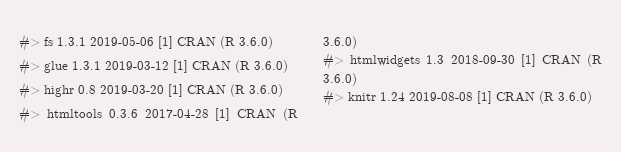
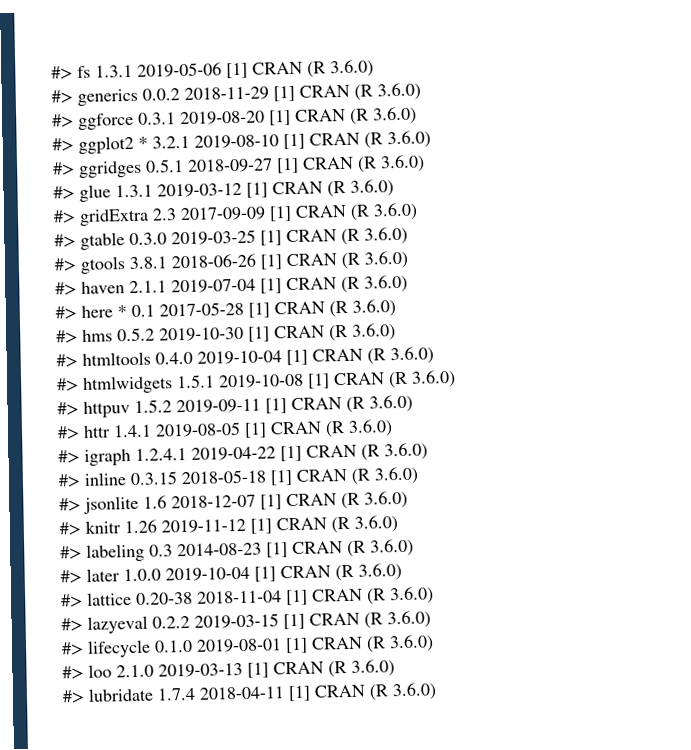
(273, 42) none -> [51,82,421,106] [52,106,417,130] [52,130,431,154] [52,154,425,178] // #> generics 0.0.2 2018-11-29 [1] CRAN (R 3.6.0) // #> ggforce 0.3.1 2019-08-20 [1] CRAN (R 3.6.0) // #> ggplot2 * 3.2.1 2019-08-10 [1] CRAN (R 3.6.0) // #> ggridges 0.5.1 2018-09-27 [1] CRAN (R 3.6.0)
[44,85,164,97] highr 0.8 2019-03-20 -> [79,202,418,226] [54,226,408,250] [54,250,409,274] [55,274,408,296] [55,299,396,320] [56,326,244,344] gridExtra 2.3 2017-09-09 [1] CRAN (R 3.6.0) // #> gtable 0.3.0 2019-03-25 [1] CRAN (R 3.6.0) // #> gtools 3.8.1 2018-06-26 [1] CRAN (R 3.6.0) // #> haven 2.1.1 2019-07-04 [1] CRAN (R 3.6.0) // #> here * 0.1 2017-05-28 [1] CRAN (R 3.6.0) // #> hms 0.5.2 2019-10-30
[108,109,209,118] 0.3.6 2017-04-28 -> [155,350,282,365] 0.4.0 2019-10-04
[426,55,515,64] 1.3 2018-09-30 -> [176,369,456,389] [57,394,413,418] [57,419,393,440] [58,442,428,466] [58,466,419,488] [59,494,256,514] 1.5.1 2019-10-08 [1] CRAN (R 3.6.0) // #> httpuv 1.5.2 2019-09-11 [1] CRAN (R 3.6.0) // #> httr 1.4.1 2019-08-05 [1] CRAN (R 3.6.0) // #> igraph 1.2.4.1 2019-04-22 [1] CRAN (R 3.6.0) // #> inline 0.3.15 2018-05-18 [1] CRAN (R 3.6.0) // #> jsonlite 1.6 2018-12-07
[380,91,592,104] 1.24 2019-08-08 [1] CRAN (R 3.6.0) -> [124,515,398,534] [60,538,414,562] [60,562,402,584] [61,586,434,608] [61,610,431,634] [61,634,434,658] [62,659,395,680] [62,682,437,704] 1.26 2019-11-12 [1] CRAN (R 3.6.0) // #> labeling 0.3 2014-08-23 [1] CRAN (R 3.6.0) // #> later 1.0.0 2019-10-04 [1] CRAN (R 3.6.0) // #> lattice 0.20-38 2018-11-04 [1] CRAN (R 3.6.0) // #> lazyeval 0.2.2 2019-03-15 [1] CRAN (R 3.6.0) // #> lifecycle 0.1.0 2019-08-01 [1] CRAN (R 3.6.0) // #> loo 2.1.0 2019-03-13 [1] CRAN (R 3.6.0) // #> lubridate 1.7.4 2018-04-11 [1] CRAN (R 3.6.0)

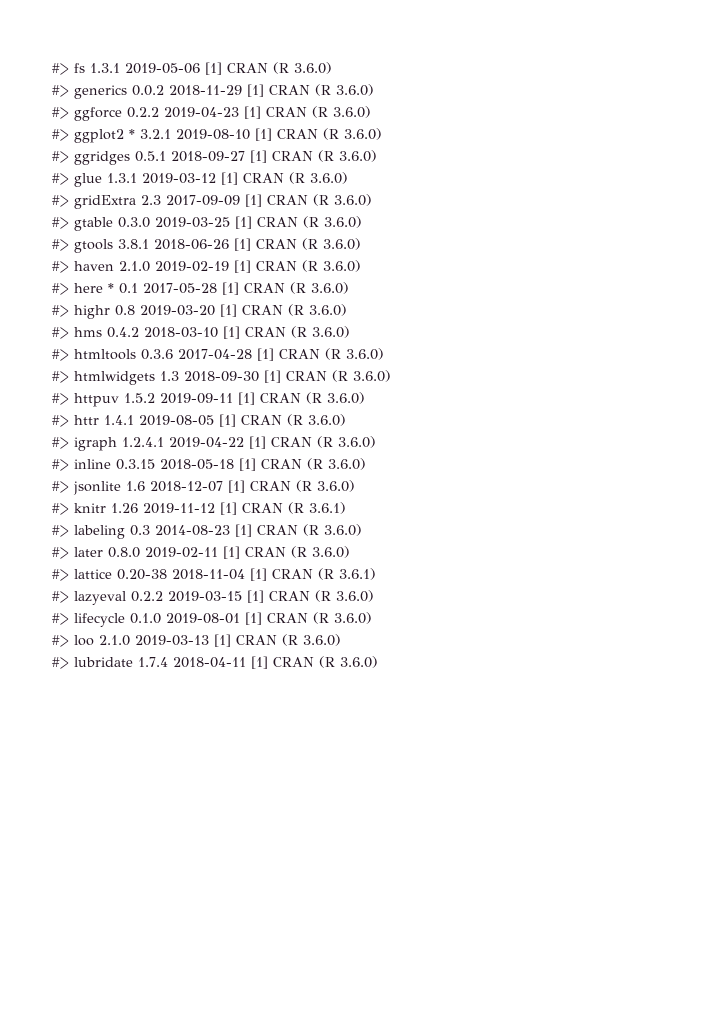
[138,110,265,126] 0.3.1 2019-08-20 -> [127,107,239,118] 0.2.2 2019-04-23
[129,278,256,294] 2.1.1 2019-07-04 -> [119,261,229,272] 2.1.0 2019-02-19
(396, 308) none -> [52,304,347,319] // #> highr 0.8 2019-03-20 [1] CRAN (R 3.6.0)
[117,326,244,342] 0.5.2 2019-10-30 -> [107,327,218,338] 0.4.2 2018-03-10
[155,350,282,365] 0.4.0 2019-10-04 -> [141,349,252,360] 0.3.6 2017-04-28
[176,373,304,389] 1.5.1 2019-10-08 -> [160,371,259,382] 1.3 2018-09-30
[354,515,398,533] 3.6.0) -> [309,502,346,514] 3.6.1)
[123,566,250,582] 1.0.0 2019-10-04 -> [108,547,218,558] 0.8.0 2019-02-11
[389,586,434,605] 3.6.0) -> [339,568,376,580] 3.6.1)

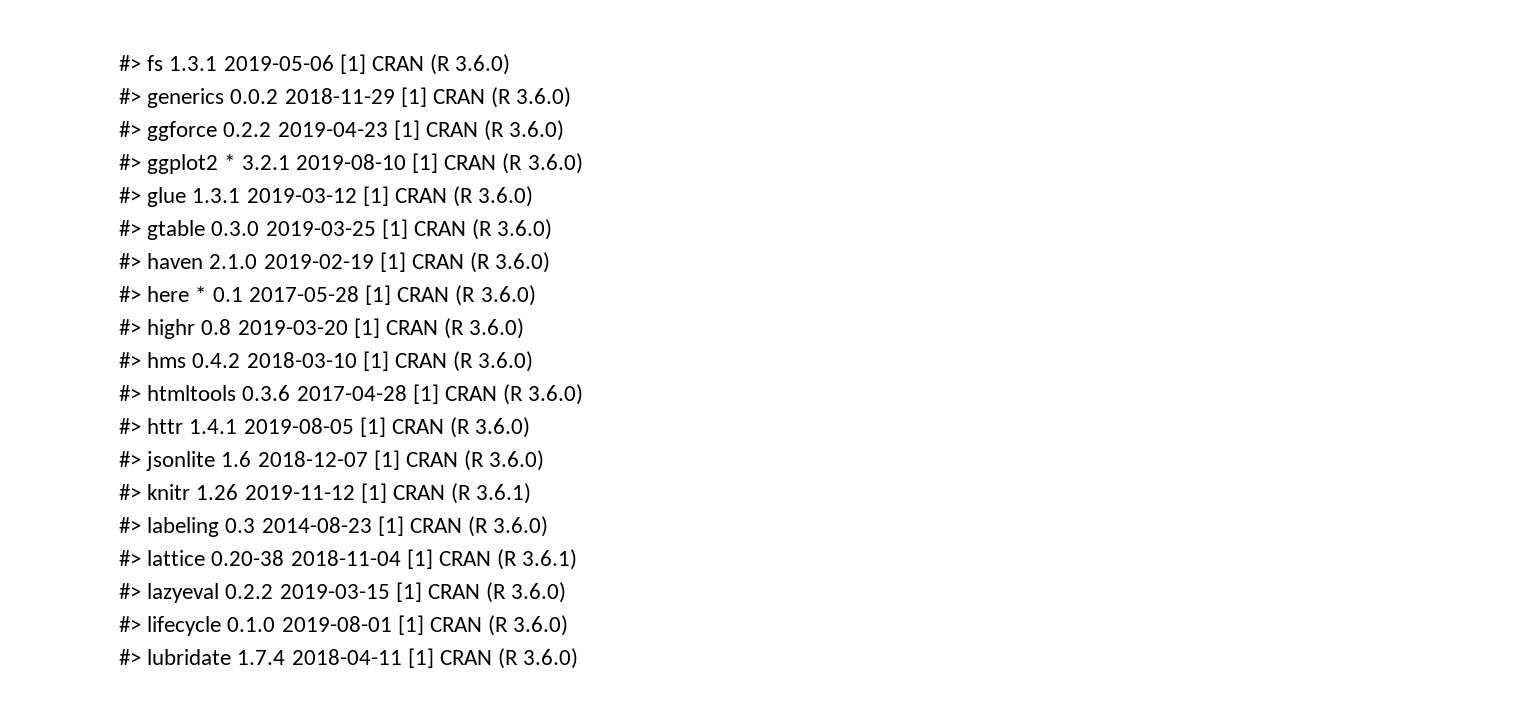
[52,150,377,165] // #> ggridges 0.5.1 2018-09-27 [1] CRAN (R 3.6.0) -> (583, 163) none
[52,194,372,209] // #> gridExtra 2.3 2017-09-09 [1] CRAN (R 3.6.0) -> (534, 196) none
[52,238,361,253] // #> gtools 3.8.1 2018-06-26 [1] CRAN (R 3.6.0) -> (553, 229) none
[52,370,391,385] [52,392,365,407] // #> htmlwidgets 1.3 2018-09-30 [1] CRAN (R 3.6.0) // #> httpuv 1.5.2 2019-09-11 [1] CRAN (R 3.6.0) -> (584, 394) none
[52,436,376,451] [52,458,366,471] // #> igraph 1.2.4.1 2019-04-22 [1] CRAN (R 3.6.0) // #> inline 0.3.15 2018-05-18 [1] CRAN (R 3.6.0) -> (531, 427) none
[52,546,350,559] // #> later 0.8.0 2019-02-11 [1] CRAN (R 3.6.0) -> (549, 526) none
[52,634,341,647] // #> loo 2.1.0 2019-03-13 [1] CRAN (R 3.6.0) -> (569, 625) none

